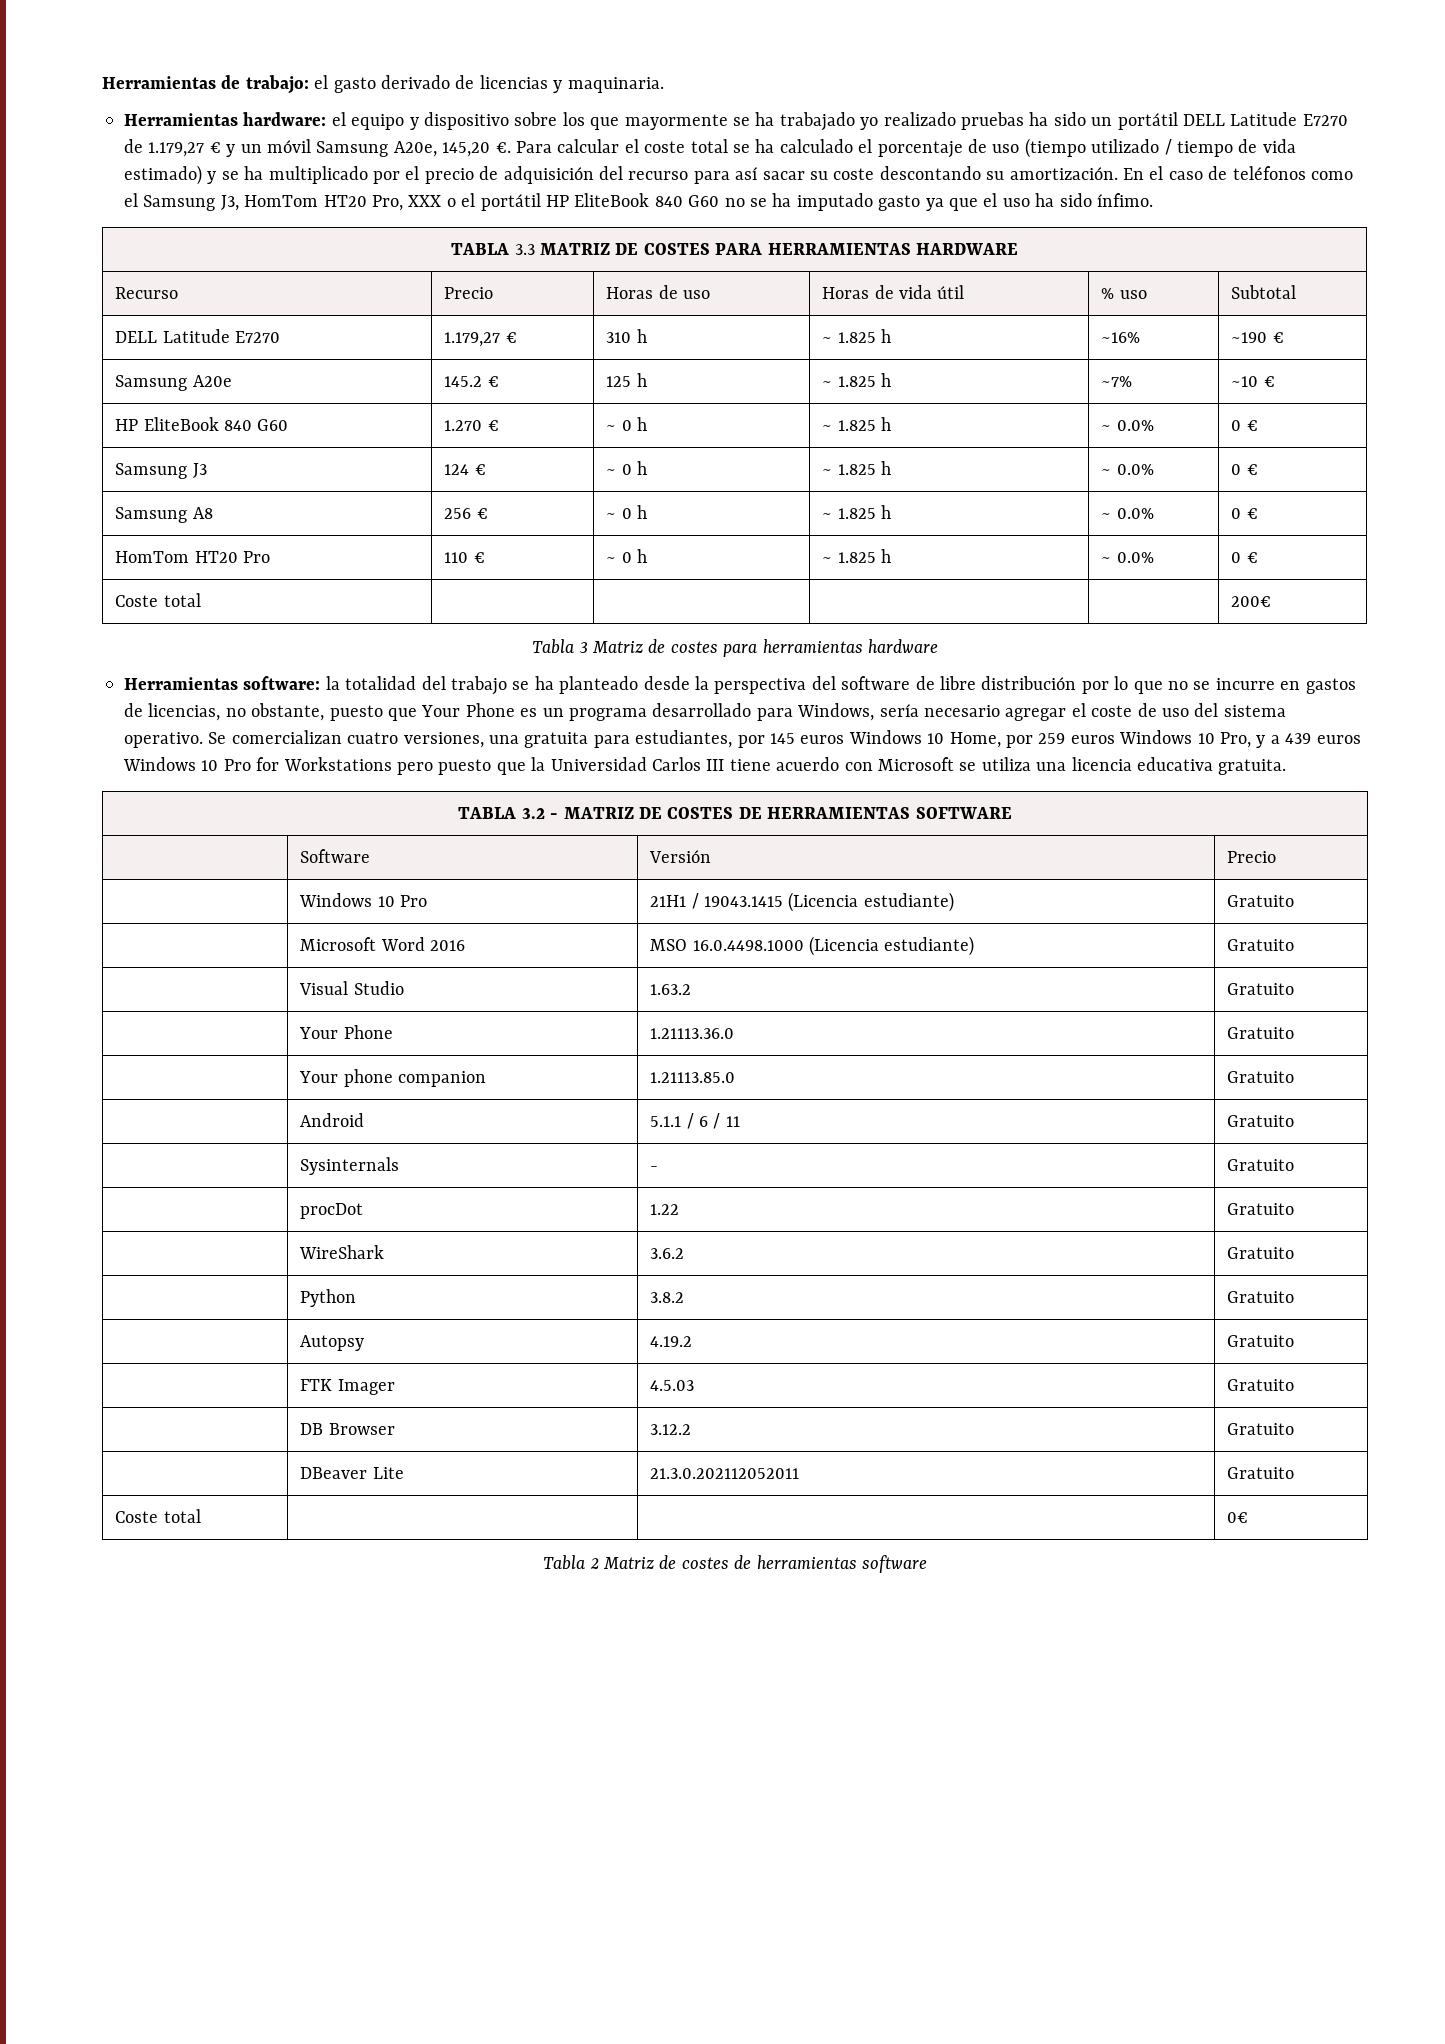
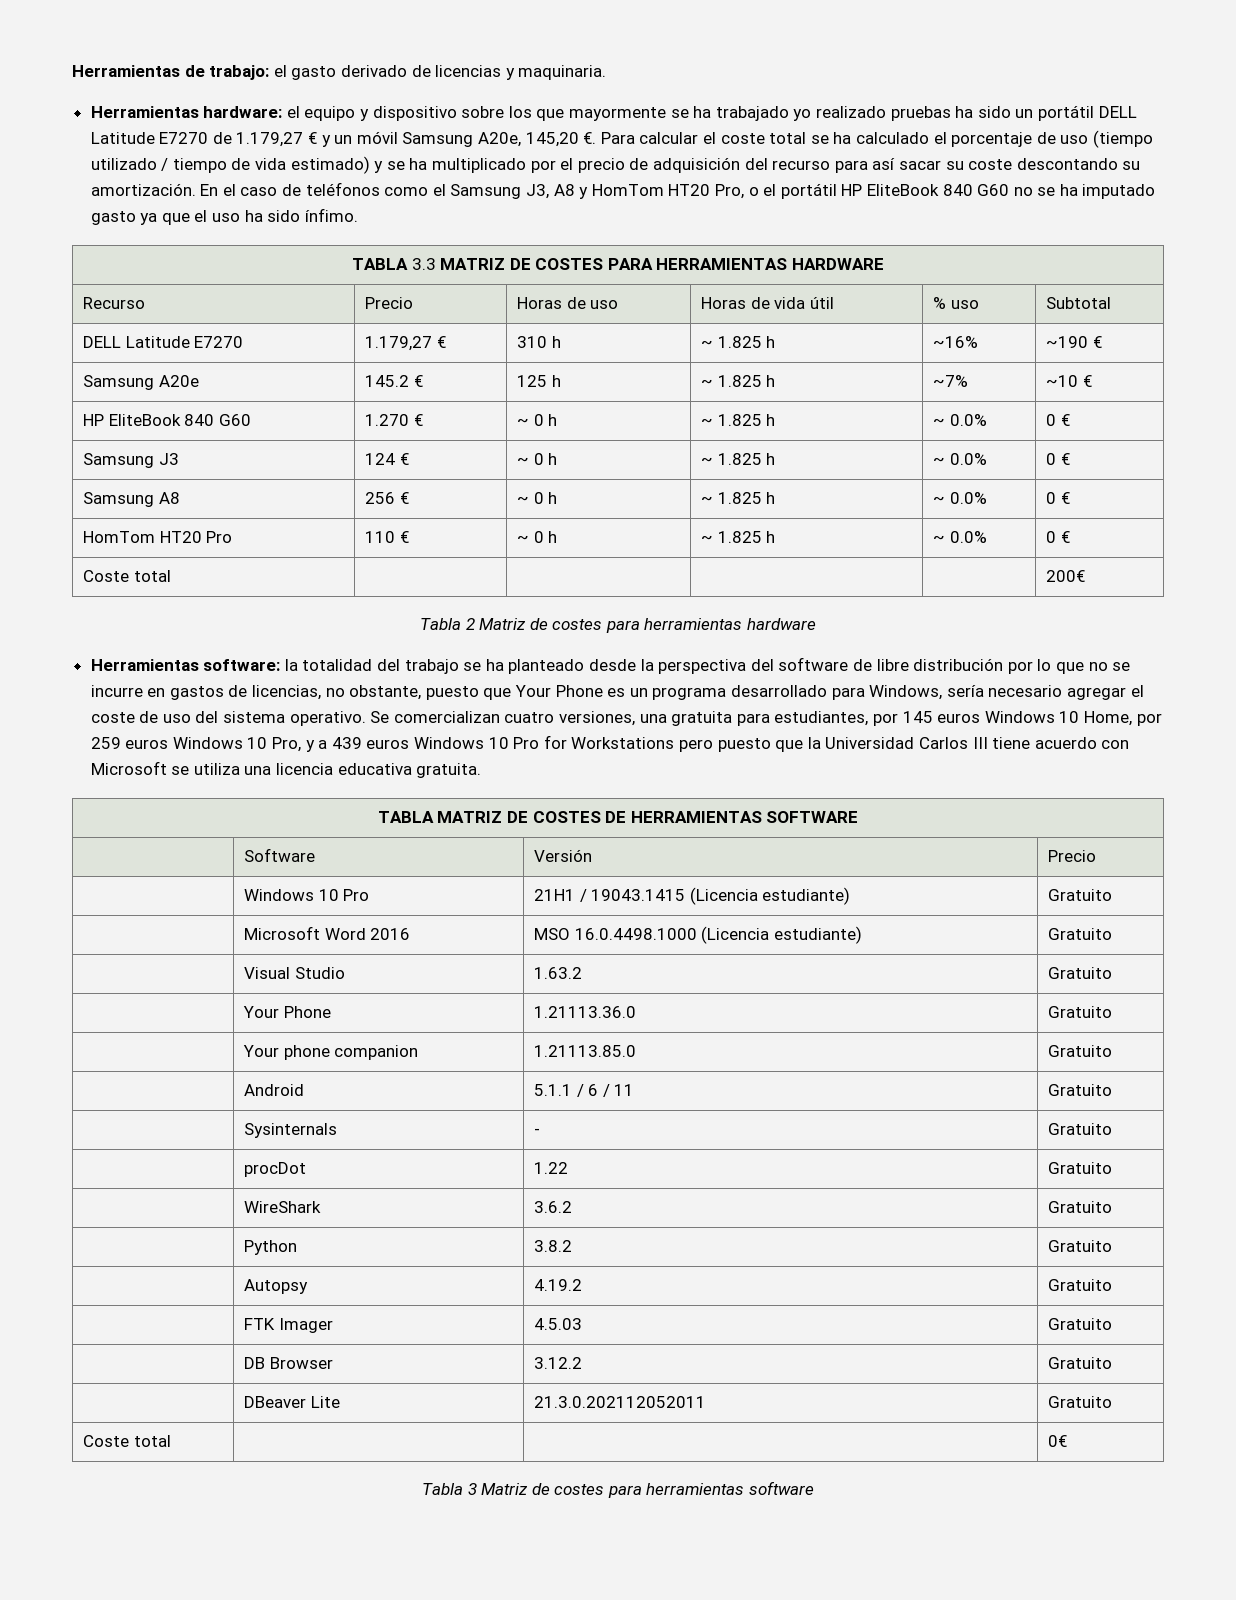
(239, 203) none -> [553,184,589,199] A8 y
[408,195,442,207] XXX -> (744, 191) none
[579,642,588,653] 3 -> [465,618,475,630] 2
[521,808,559,819] 3.2 - -> (434, 817) none
[589,1555,752,1569] 2 Matriz de costes de -> [467,1483,642,1498] 3 Matriz de costes para

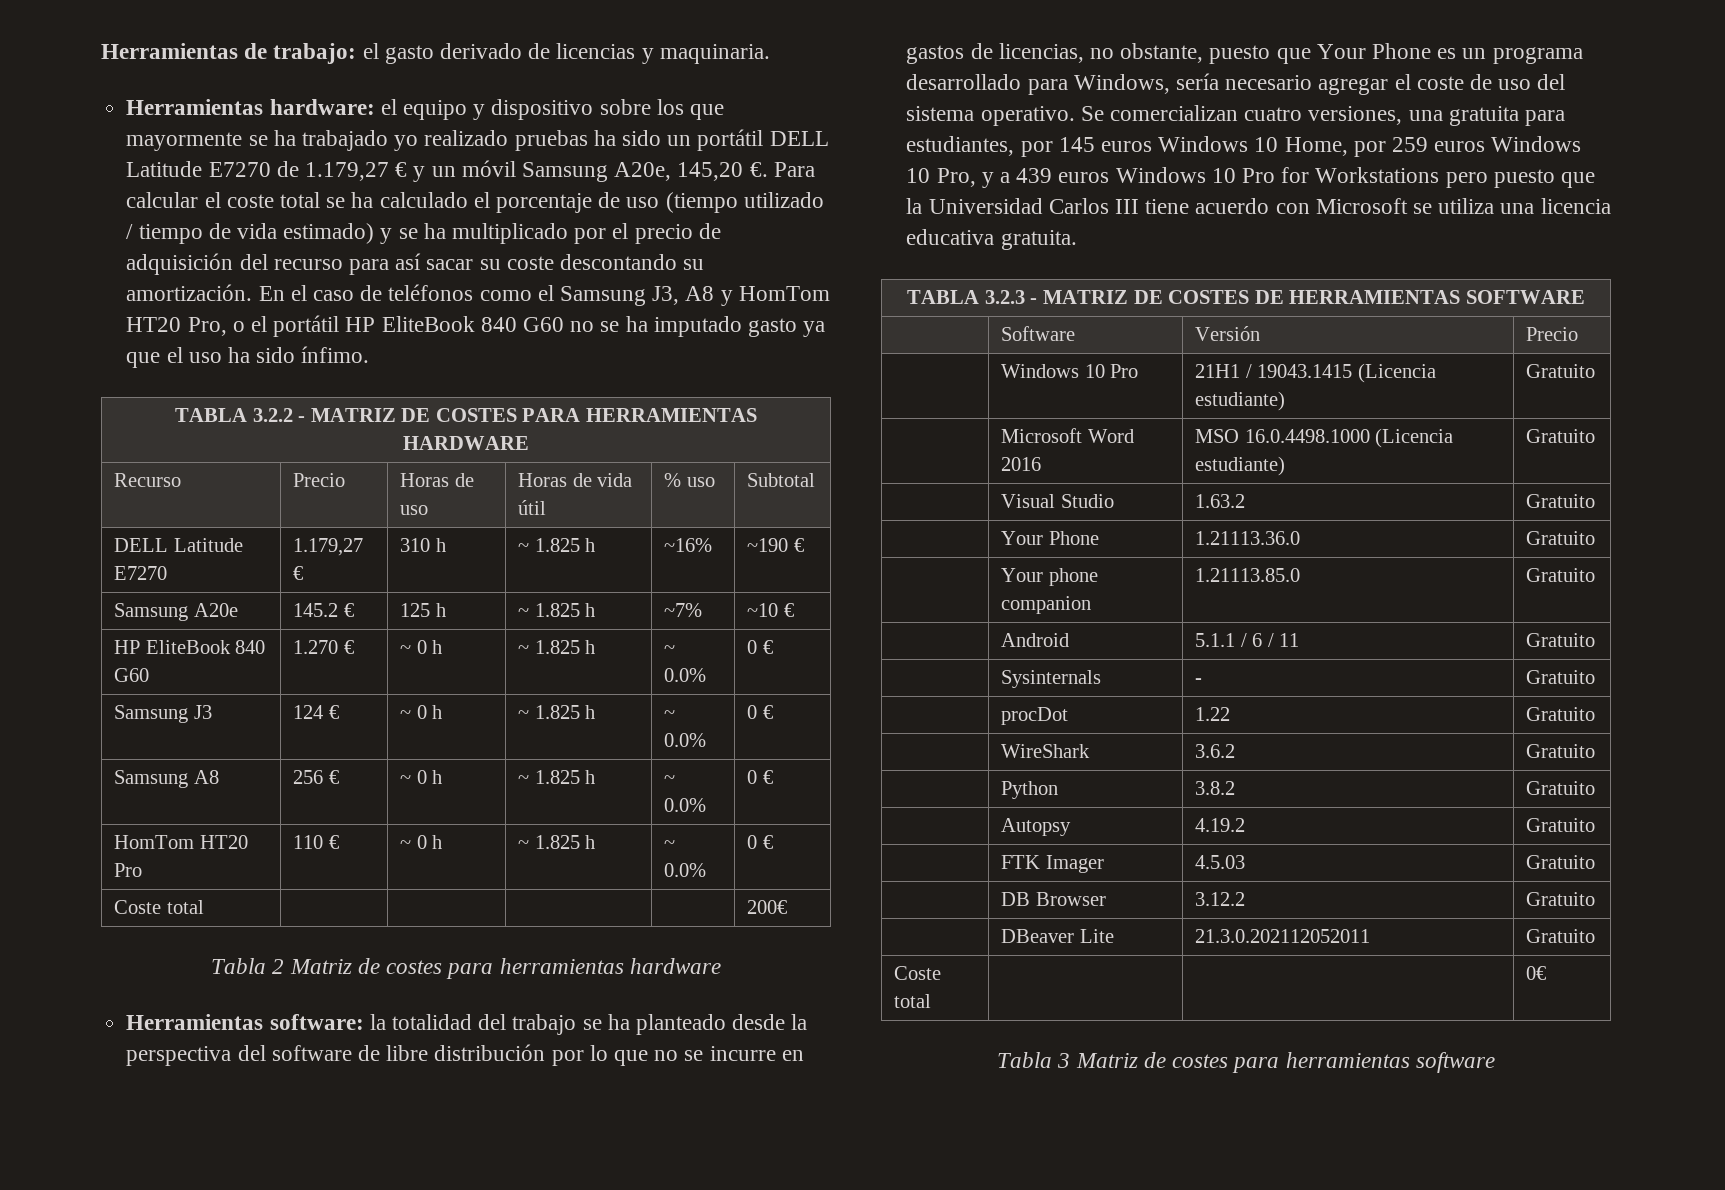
[411,258,436,270] 3.3 -> [252,408,306,422] 3.2.2 -
(434, 817) none -> [984,290,1038,304] 3.2.3 -

